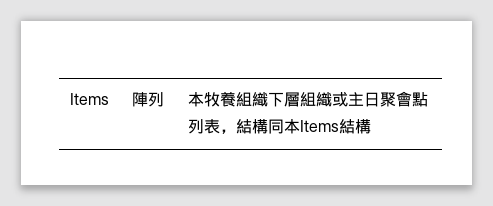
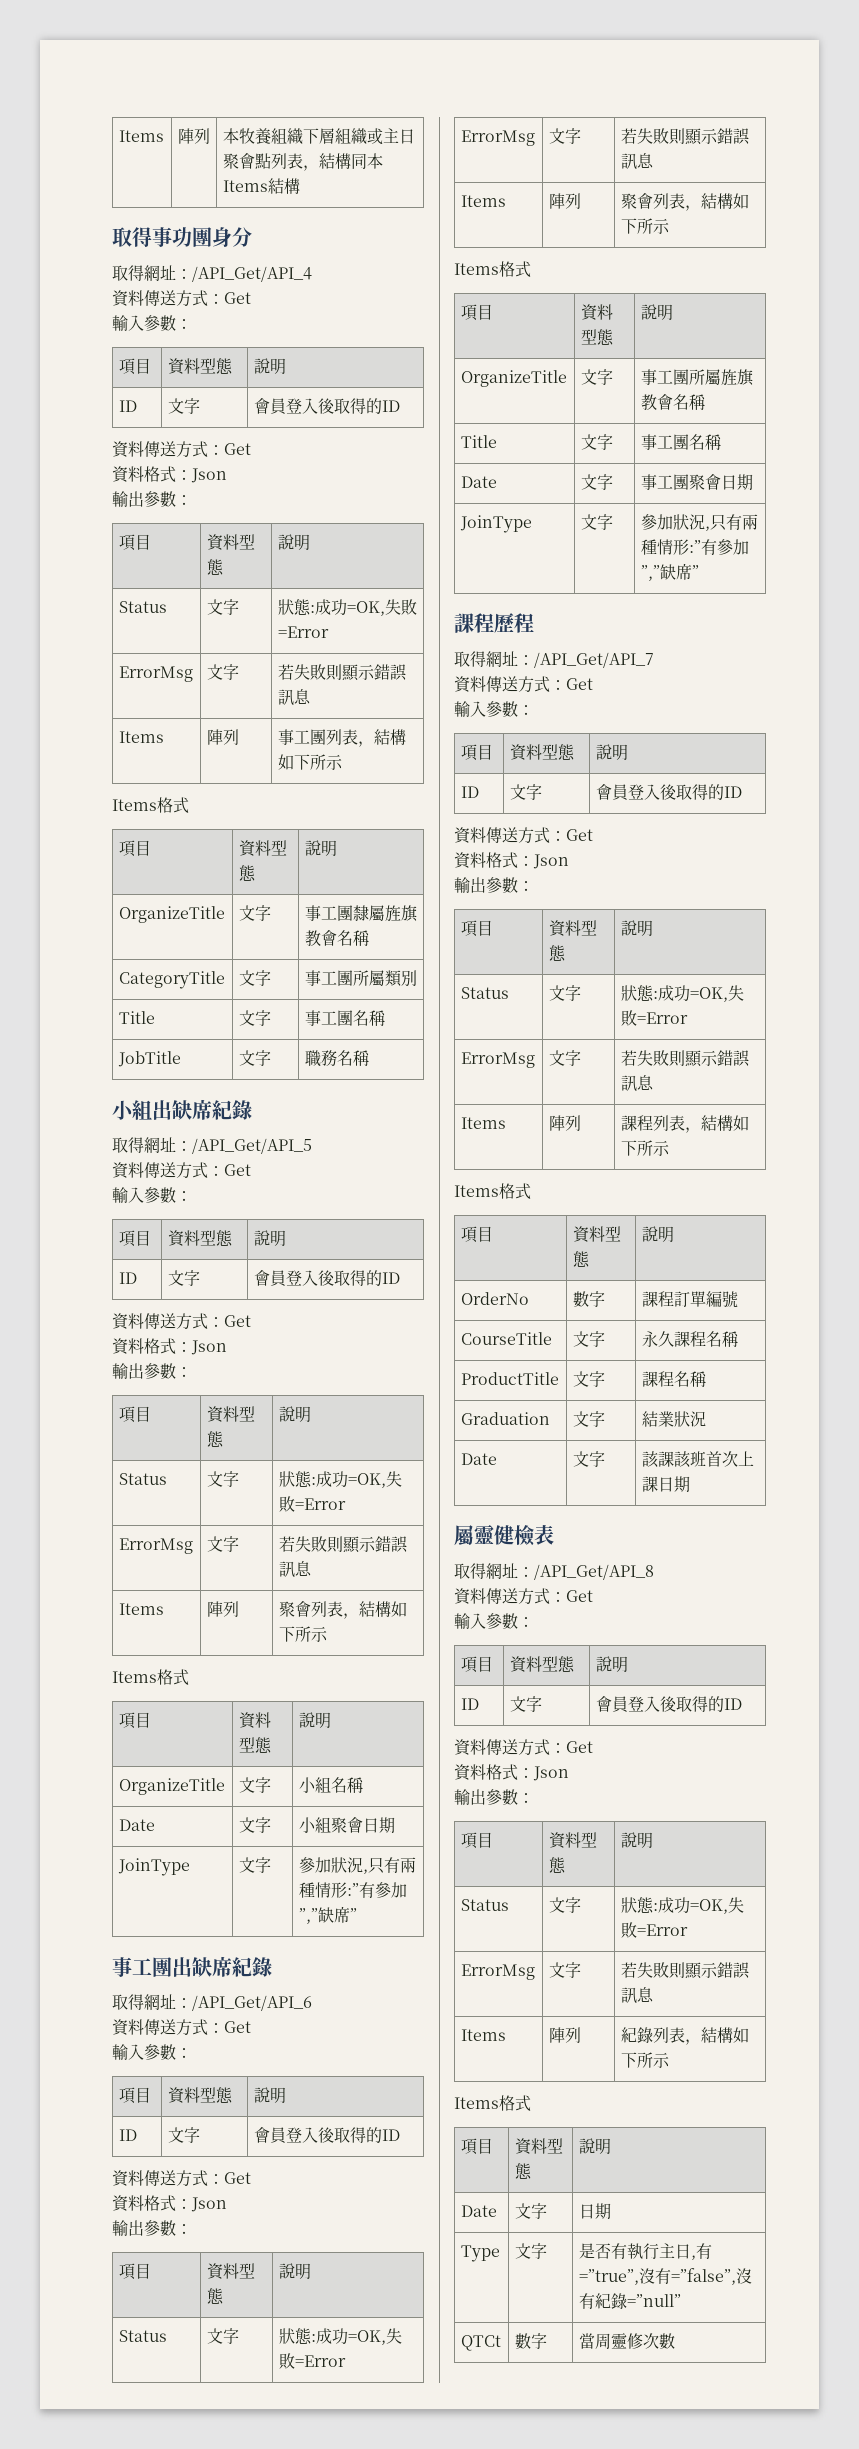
(372, 126) none -> [112,227,252,247] [112,265,312,282] [112,290,251,307] [112,315,192,331] [118,358,151,375] [167,358,233,375] [253,358,286,375] [118,400,137,412] [167,398,200,414] [253,398,400,414] [112,441,251,458] [112,466,227,483] [112,491,192,507] [118,534,151,551] [206,534,255,551] [206,559,224,575] [277,534,310,551] [118,601,167,613] [206,599,239,615] [277,599,417,616] [277,626,329,638] [118,666,193,682] [206,664,239,680] [277,664,407,681] [277,689,311,706] [118,731,164,743] [206,729,239,745] [277,729,406,747] [277,754,343,770] [112,797,189,813] [118,840,151,857] [238,840,287,857] [238,865,256,881] [304,840,337,857] [118,906,225,923] [238,905,271,921] [304,905,417,922] [304,930,370,947] [118,971,225,989] [238,970,271,986] [304,970,417,987] [118,1011,155,1024] [238,1010,271,1026] [304,1010,386,1027] [117,1051,181,1067] [238,1050,271,1066] [304,1050,370,1067] [112,1099,252,1120] [112,1137,312,1154] [112,1162,251,1179] [112,1187,192,1203] [118,1230,151,1247] [167,1230,233,1247] [253,1230,286,1247] [118,1272,137,1284] [167,1270,200,1286] [253,1270,400,1286] [112,1313,251,1330] [112,1338,227,1355] [112,1363,192,1379] [118,1406,151,1423] [206,1406,255,1423] [206,1431,224,1447] [278,1406,311,1423] [118,1473,167,1485] [206,1471,239,1487] [278,1471,402,1488] [278,1496,346,1512] [118,1538,193,1554] [206,1536,239,1552] [278,1536,408,1553] [278,1561,312,1578] [118,1603,164,1615] [206,1601,239,1617] [278,1601,407,1619] [278,1626,328,1642] [112,1669,189,1685] [118,1712,151,1729] [238,1712,271,1729] [238,1737,272,1753] [298,1712,331,1729] [118,1778,225,1795] [238,1777,271,1793] [298,1777,364,1794] [118,1819,155,1831] [238,1817,271,1833] [298,1817,395,1833] [117,1858,190,1876] [238,1857,271,1873] [298,1857,416,1874] [298,1882,407,1898] [298,1906,357,1924] [112,1956,272,1977] [112,1994,312,2011] [112,2019,251,2036] [112,2044,192,2060] [118,2087,151,2104] [167,2087,233,2104] [253,2087,286,2104] [118,2129,137,2141] [167,2127,200,2143] [253,2127,400,2143] [112,2170,251,2187] [112,2195,227,2212] [112,2220,192,2236] [118,2263,151,2280] [206,2263,255,2280] [206,2288,224,2304] [278,2263,311,2280] [118,2330,167,2342] [206,2328,239,2344] [278,2328,402,2345] [278,2353,346,2369] [460,130,535,146] [548,128,581,144] [620,128,750,145] [620,153,654,170] [460,195,506,207] [548,193,581,209] [620,193,749,211] [620,218,670,234] [454,261,531,277] [460,304,493,321] [580,304,613,321] [580,329,614,345] [640,304,673,321] [460,370,567,387] [580,369,613,385] [640,369,753,386] [640,394,706,411] [460,435,497,448] [580,434,613,450] [640,434,722,451] [460,476,497,488] [580,474,613,490] [640,474,753,490] [459,515,532,533] [580,514,613,530] [640,514,758,531] [640,539,749,555] [640,563,699,581] [454,613,534,633] [454,651,654,668] [454,676,593,693] [454,701,534,717] [460,744,493,761] [509,744,575,761] [595,744,628,761] [460,786,479,798] [509,784,542,800] [595,784,742,800] [454,827,593,844] [454,852,569,869] [454,877,534,893] [460,920,493,937] [548,920,597,937] [548,945,566,961] [620,920,653,937] [460,987,509,999] [548,985,581,1001] [620,985,744,1002] [620,1010,688,1026] [460,1052,535,1068] [548,1050,581,1066] [620,1050,750,1067] [620,1075,654,1092] [460,1117,506,1129] [548,1115,581,1131] [620,1115,749,1133] [620,1140,670,1156] [454,1183,531,1199] [460,1226,493,1243] [572,1226,621,1243] [572,1251,590,1267] [641,1226,674,1243] [460,1292,529,1305] [572,1291,605,1307] [641,1291,738,1308] [460,1332,552,1345] [572,1331,605,1347] [641,1331,739,1348] [460,1372,559,1385] [572,1371,605,1387] [641,1371,707,1388] [460,1412,550,1425] [572,1411,605,1427] [641,1411,706,1427] [460,1453,497,1465] [572,1451,605,1467] [641,1451,754,1468] [641,1476,690,1492] [454,1525,554,1546] [454,1563,654,1580] [454,1588,593,1605] [454,1613,534,1629] [460,1656,493,1673] [509,1656,575,1673] [595,1656,628,1673] [460,1698,479,1710] [509,1696,542,1712] [595,1696,742,1712] [454,1739,593,1756] [454,1764,569,1781] [454,1789,534,1805] [460,1832,493,1849] [548,1832,597,1849] [548,1857,566,1873] [620,1832,653,1849] [460,1899,509,1911] [548,1897,581,1913] [620,1897,744,1914] [620,1922,688,1938] [460,1964,535,1980] [548,1962,581,1978] [620,1962,750,1979] [620,1987,654,2004] [460,2029,506,2041] [548,2027,581,2043] [620,2027,749,2045] [620,2052,670,2068] [454,2095,531,2111] [460,2138,493,2155] [514,2138,563,2155] [514,2163,532,2179] [578,2138,611,2155] [460,2205,497,2217] [514,2203,547,2219] [578,2203,611,2219] [460,2245,500,2262] [514,2243,547,2259] [578,2243,712,2260] [578,2268,752,2285] [578,2293,681,2309] [460,2335,501,2351] [514,2333,547,2349] [578,2333,675,2350] // 取得事功團身分 // 取得網址：/API_Get/API_4 // 資料傳送方式：Get // 輸入參數： // 項目 | 資料型態 | 說明 // ID | 文字 | 會員登入後取得的ID // 資料傳送方式：Get // 資料格式：Json // 輸出參數： // 項目 | 資料型態 | 說明 // Status | 文字 | 狀態:成功=OK,失敗=Error // ErrorMsg | 文字 | 若失敗則顯示錯誤訊息 // Items | 陣列 | 事工團列表，結構如下所示 // Items格式 // 項目 | 資料型態 | 說明 // OrganizeTitle | 文字 | 事工團隸屬旌旗教會名稱 // CategoryTitle | 文字 | 事工團所屬類別 // Title | 文字 | 事工團名稱 // JobTitle | 文字 | 職務名稱 // 小組出缺席紀錄 // 取得網址：/API_Get/API_5 // 資料傳送方式：Get // 輸入參數： // 項目 | 資料型態 | 說明 // ID | 文字 | 會員登入後取得的ID // 資料傳送方式：Get // 資料格式：Json // 輸出參數： // 項目 | 資料型態 | 說明 // Status | 文字 | 狀態:成功=OK,失敗=Error // ErrorMsg | 文字 | 若失敗則顯示錯誤訊息 // Items | 陣列 | 聚會列表，結構如下所示 // Items格式 // 項目 | 資料型態 | 說明 // OrganizeTitle | 文字 | 小組名稱 // Date | 文字 | 小組聚會日期 // JoinType | 文字 | 參加狀況,只有兩種情形:”有參加”,”缺席” // 事工團出缺席紀錄 // 取得網址：/API_Get/API_6 // 資料傳送方式：Get // 輸入參數： // 項目 | 資料型態 | 說明 // ID | 文字 | 會員登入後取得的ID // 資料傳送方式：Get // 資料格式：Json // 輸出參數： // 項目 | 資料型態 | 說明 // Status | 文字 | 狀態:成功=OK,失敗=Error // ErrorMsg | 文字 | 若失敗則顯示錯誤訊息 // Items | 陣列 | 聚會列表，結構如下所示 // Items格式 // 項目 | 資料型態 | 說明 // OrganizeTitle | 文字 | 事工團所屬旌旗教會名稱 // Title | 文字 | 事工團名稱 // Date | 文字 | 事工團聚會日期 // JoinType | 文字 | 參加狀況,只有兩種情形:”有參加”,”缺席” // 課程歷程 // 取得網址：/API_Get/API_7 // 資料傳送方式：Get // 輸入參數： // 項目 | 資料型態 | 說明 // ID | 文字 | 會員登入後取得的ID // 資料傳送方式：Get // 資料格式：Json // 輸出參數： // 項目 | 資料型態 | 說明 // Status | 文字 | 狀態:成功=OK,失敗=Error // ErrorMsg | 文字 | 若失敗則顯示錯誤訊息 // Items | 陣列 | 課程列表，結構如下所示 // Items格式 // 項目 | 資料型態 | 說明 // OrderNo | 數字 | 課程訂單編號 // CourseTitle | 文字 | 永久課程名稱 // ProductTitle | 文字 | 課程名稱 // Graduation | 文字 | 結業狀況 // Date | 文字 | 該課該班首次上課日期 // 屬靈健檢表 // 取得網址：/API_Get/API_8 // 資料傳送方式：Get // 輸入參數： // 項目 | 資料型態 | 說明 // ID | 文字 | 會員登入後取得的ID // 資料傳送方式：Get // 資料格式：Json // 輸出參數： // 項目 | 資料型態 | 說明 // Status | 文字 | 狀態:成功=OK,失敗=Error // ErrorMsg | 文字 | 若失敗則顯示錯誤訊息 // Items | 陣列 | 紀錄列表，結構如下所示 // Items格式 // 項目 | 資料型態 | 說明 // Date | 文字 | 日期 // Type | 文字 | 是否有執行主日,有=”true”,沒有=”false”,沒有紀錄=”null” // QTCt | 數字 | 當周靈修次數

